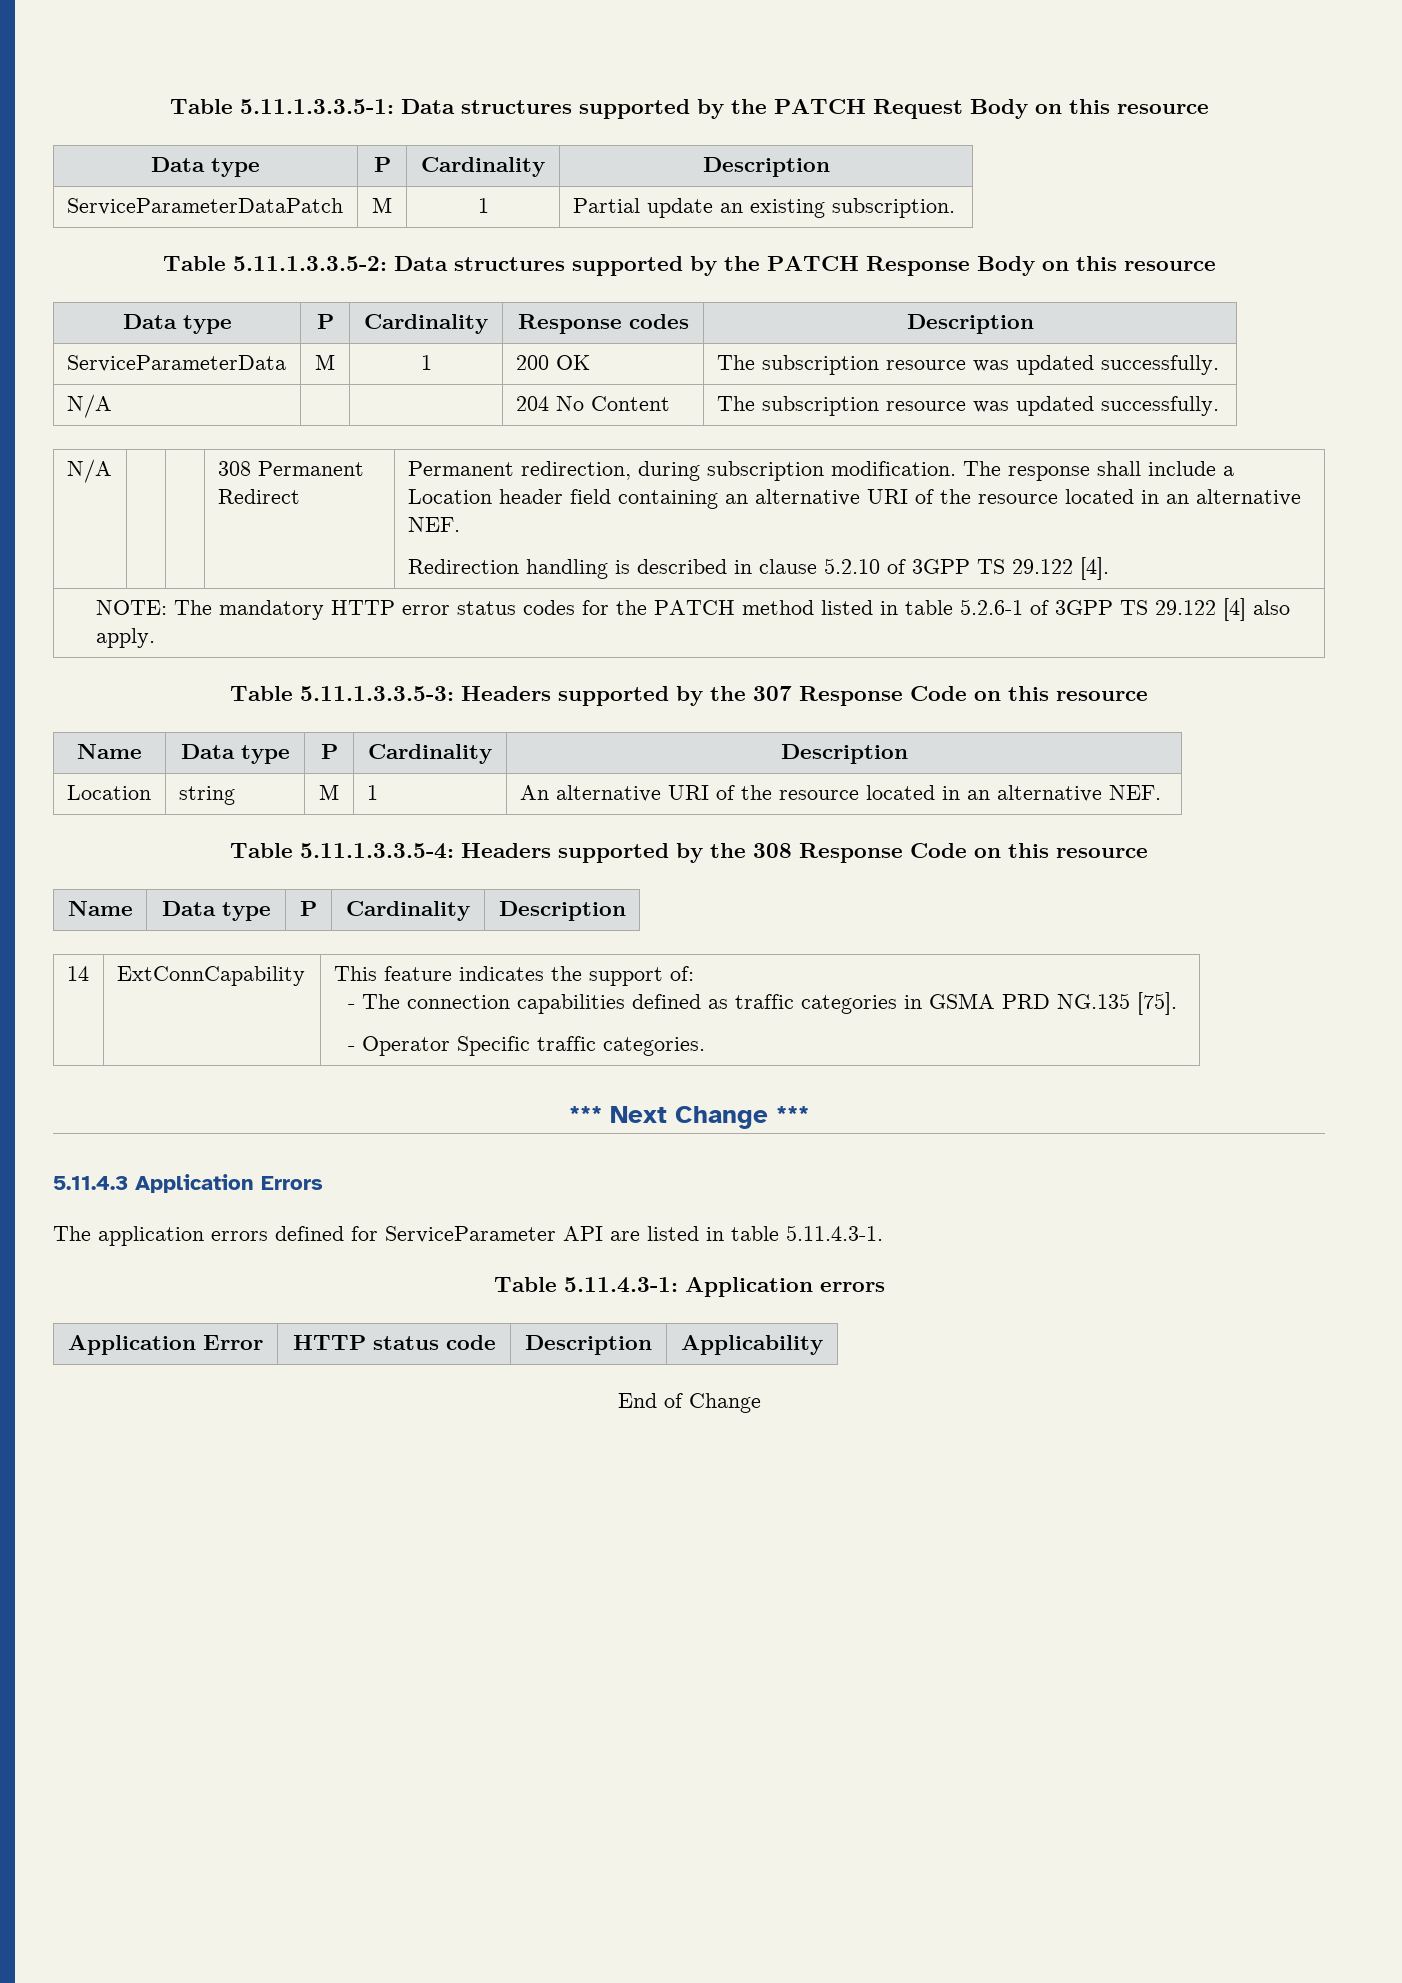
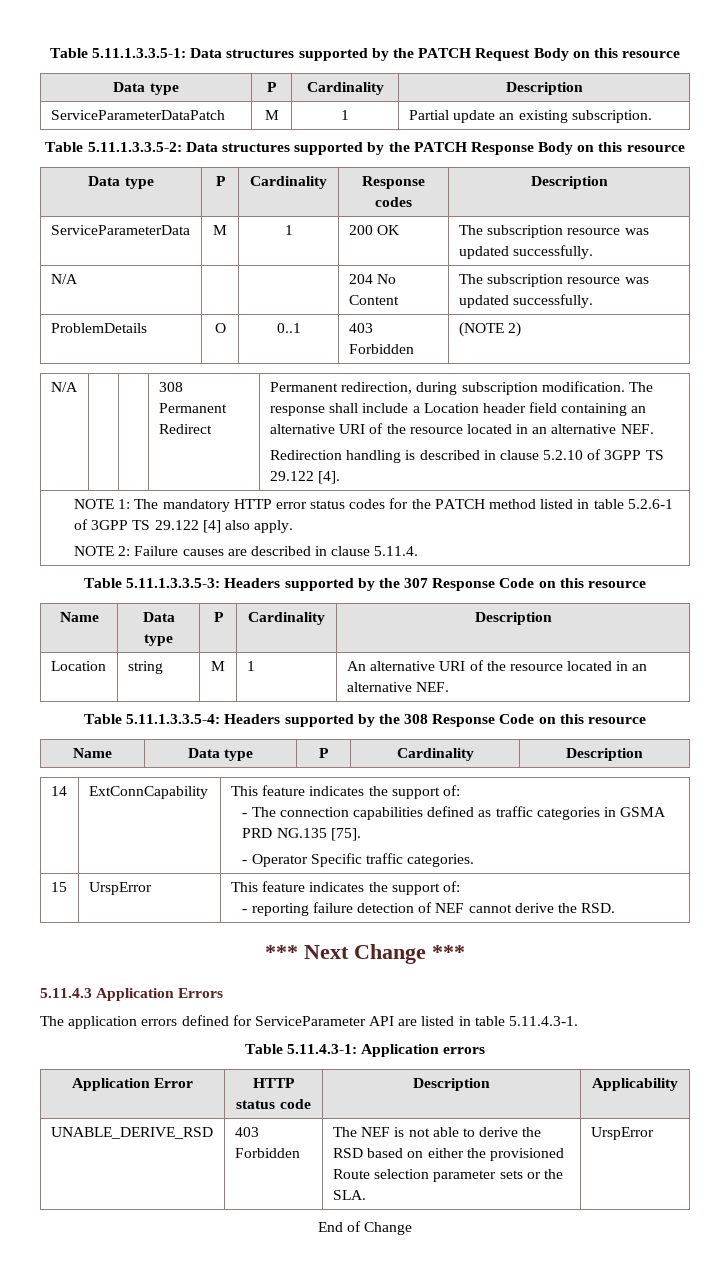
(1219, 406) none -> [50,323,147,333] [214,323,226,333] [276,323,301,333] [348,323,373,333] [348,344,414,354] [458,322,522,337] // ProblemDetails | O | 0..1 | 403 Forbidden | (NOTE 2)
[95,600,167,615] NOTE: -> [73,499,131,509] NOTE 1:
(155, 638) none -> [73,546,419,556] // NOTE 2: Failure causes are described in clause 5.11.4.
(706, 1046) none -> [50,882,67,892] [88,882,152,895] [230,881,460,895] [242,902,616,916] // 15 | UrspError | This feature indicates the support of: // - reporting failure detection of NEF cannot derive the RSD.
(823, 1345) none -> [50,1127,213,1139] [234,1127,259,1137] [234,1148,300,1158] [332,1127,542,1137] [332,1148,564,1161] [332,1169,563,1182] [332,1190,366,1200] [590,1127,654,1140] // UNABLE_DERIVE_RSD | 403 Forbidden | The NEF is not able to derive the RSD based on either the provisioned Route selection parameter sets or the SLA. | UrspError

